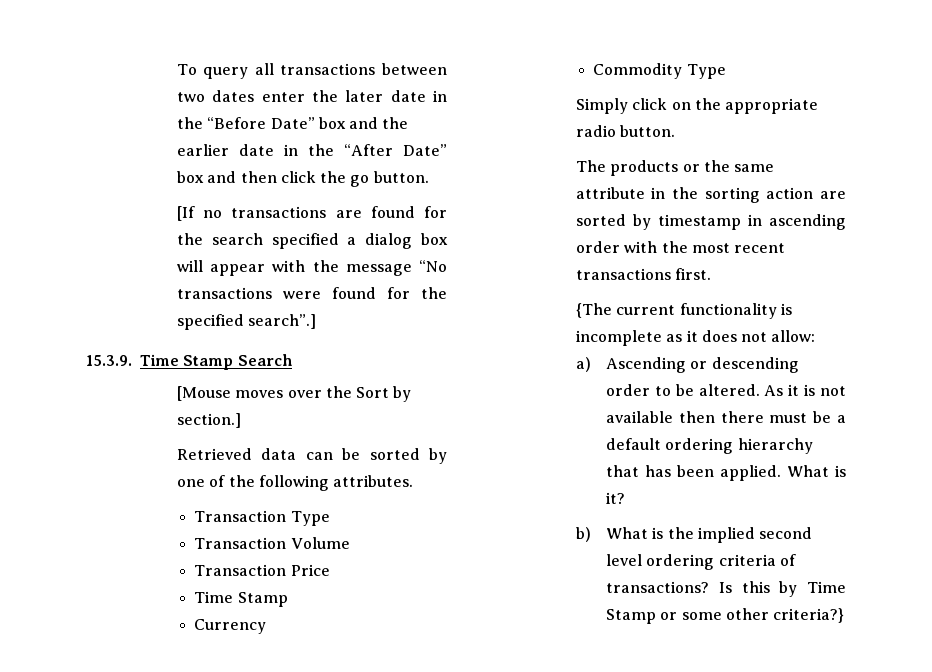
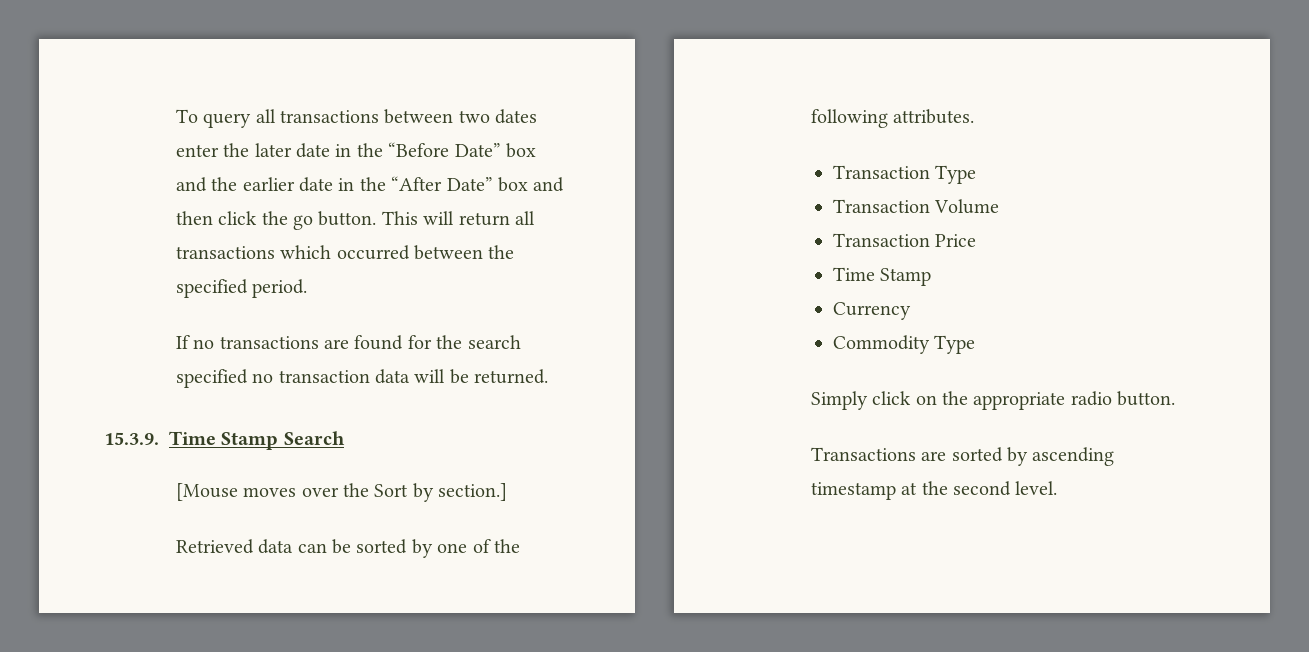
[176,206,195,221] // [If -> [381,211,535,226] [175,245,515,260] [175,279,308,298] [175,335,190,349] This will return all transactions which occurred between the specified period. // If
[347,233,448,249] [176,260,448,276] [176,287,448,299] [176,314,317,330] a dialog box will appear with the message “No transactions were found for the specified search”.] -> [252,369,549,384] no transaction data will be returned.
[575,160,775,176] [575,187,846,203] [575,214,846,230] [575,241,786,253] [575,268,712,280] [575,303,792,319] [575,330,816,346] [575,357,799,373] [606,384,846,396] [606,411,846,423] [606,438,813,454] [606,465,846,481] [606,492,626,504] [575,527,813,543] [606,554,797,570] [606,581,846,597] [606,608,845,624] The products or the same attribute in the sorting action are sorted by timestamp in ascending order with the most recent transactions first. // {The current functionality is incomplete as it does not allow: // a) Ascending or descending order to be altered. As it is not available then there must be a default ordering hierarchy that has been applied. What is it? // b) What is the implied second level ordering criteria of transactions? Is this by Time Stamp or some other criteria?} -> [810,447,1115,466] [810,481,1058,500] Transactions are sorted by ascending timestamp at the second level.

